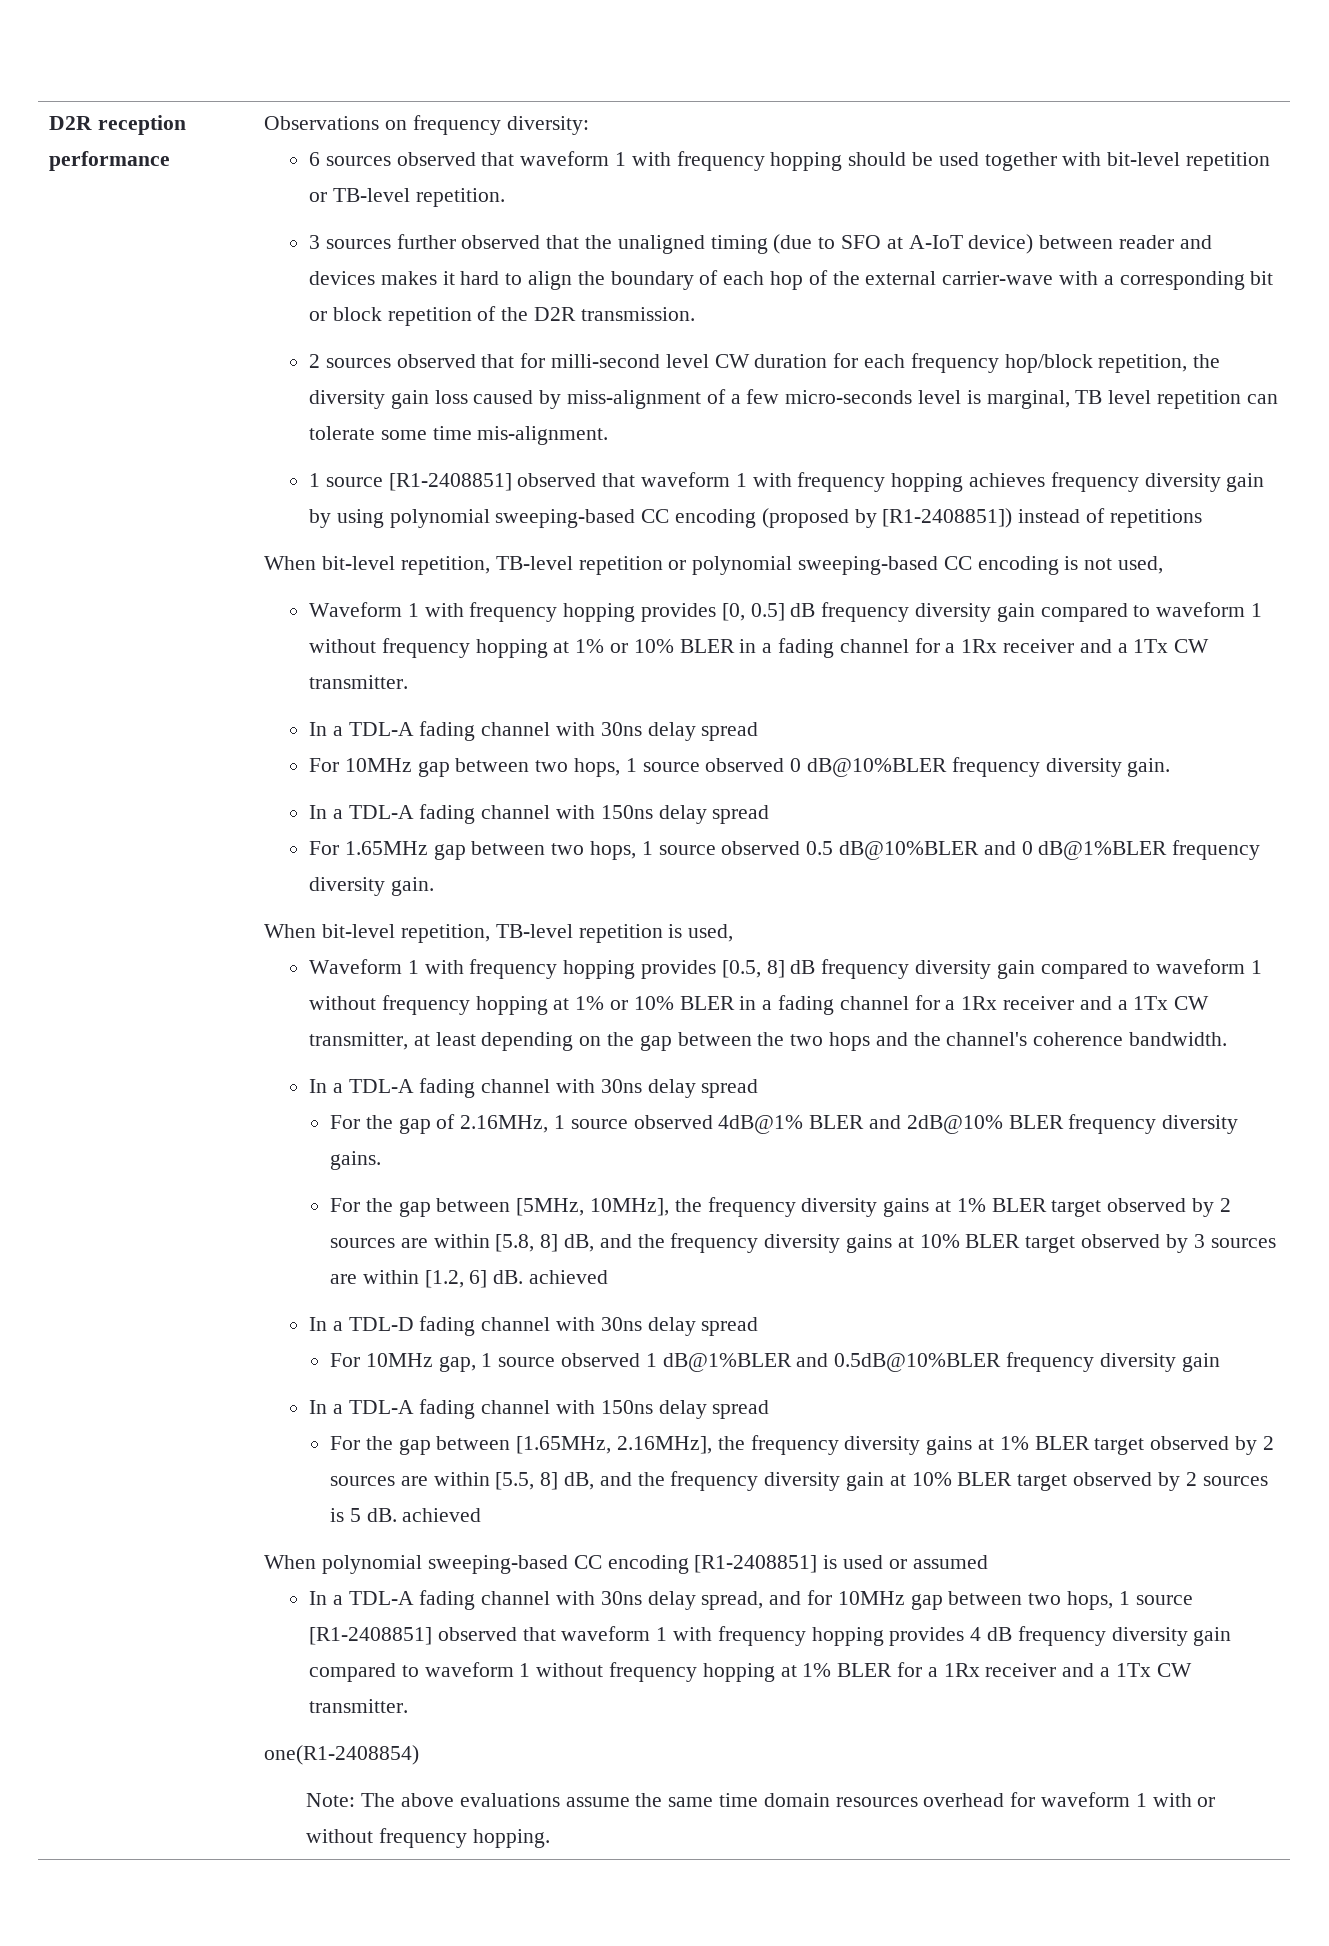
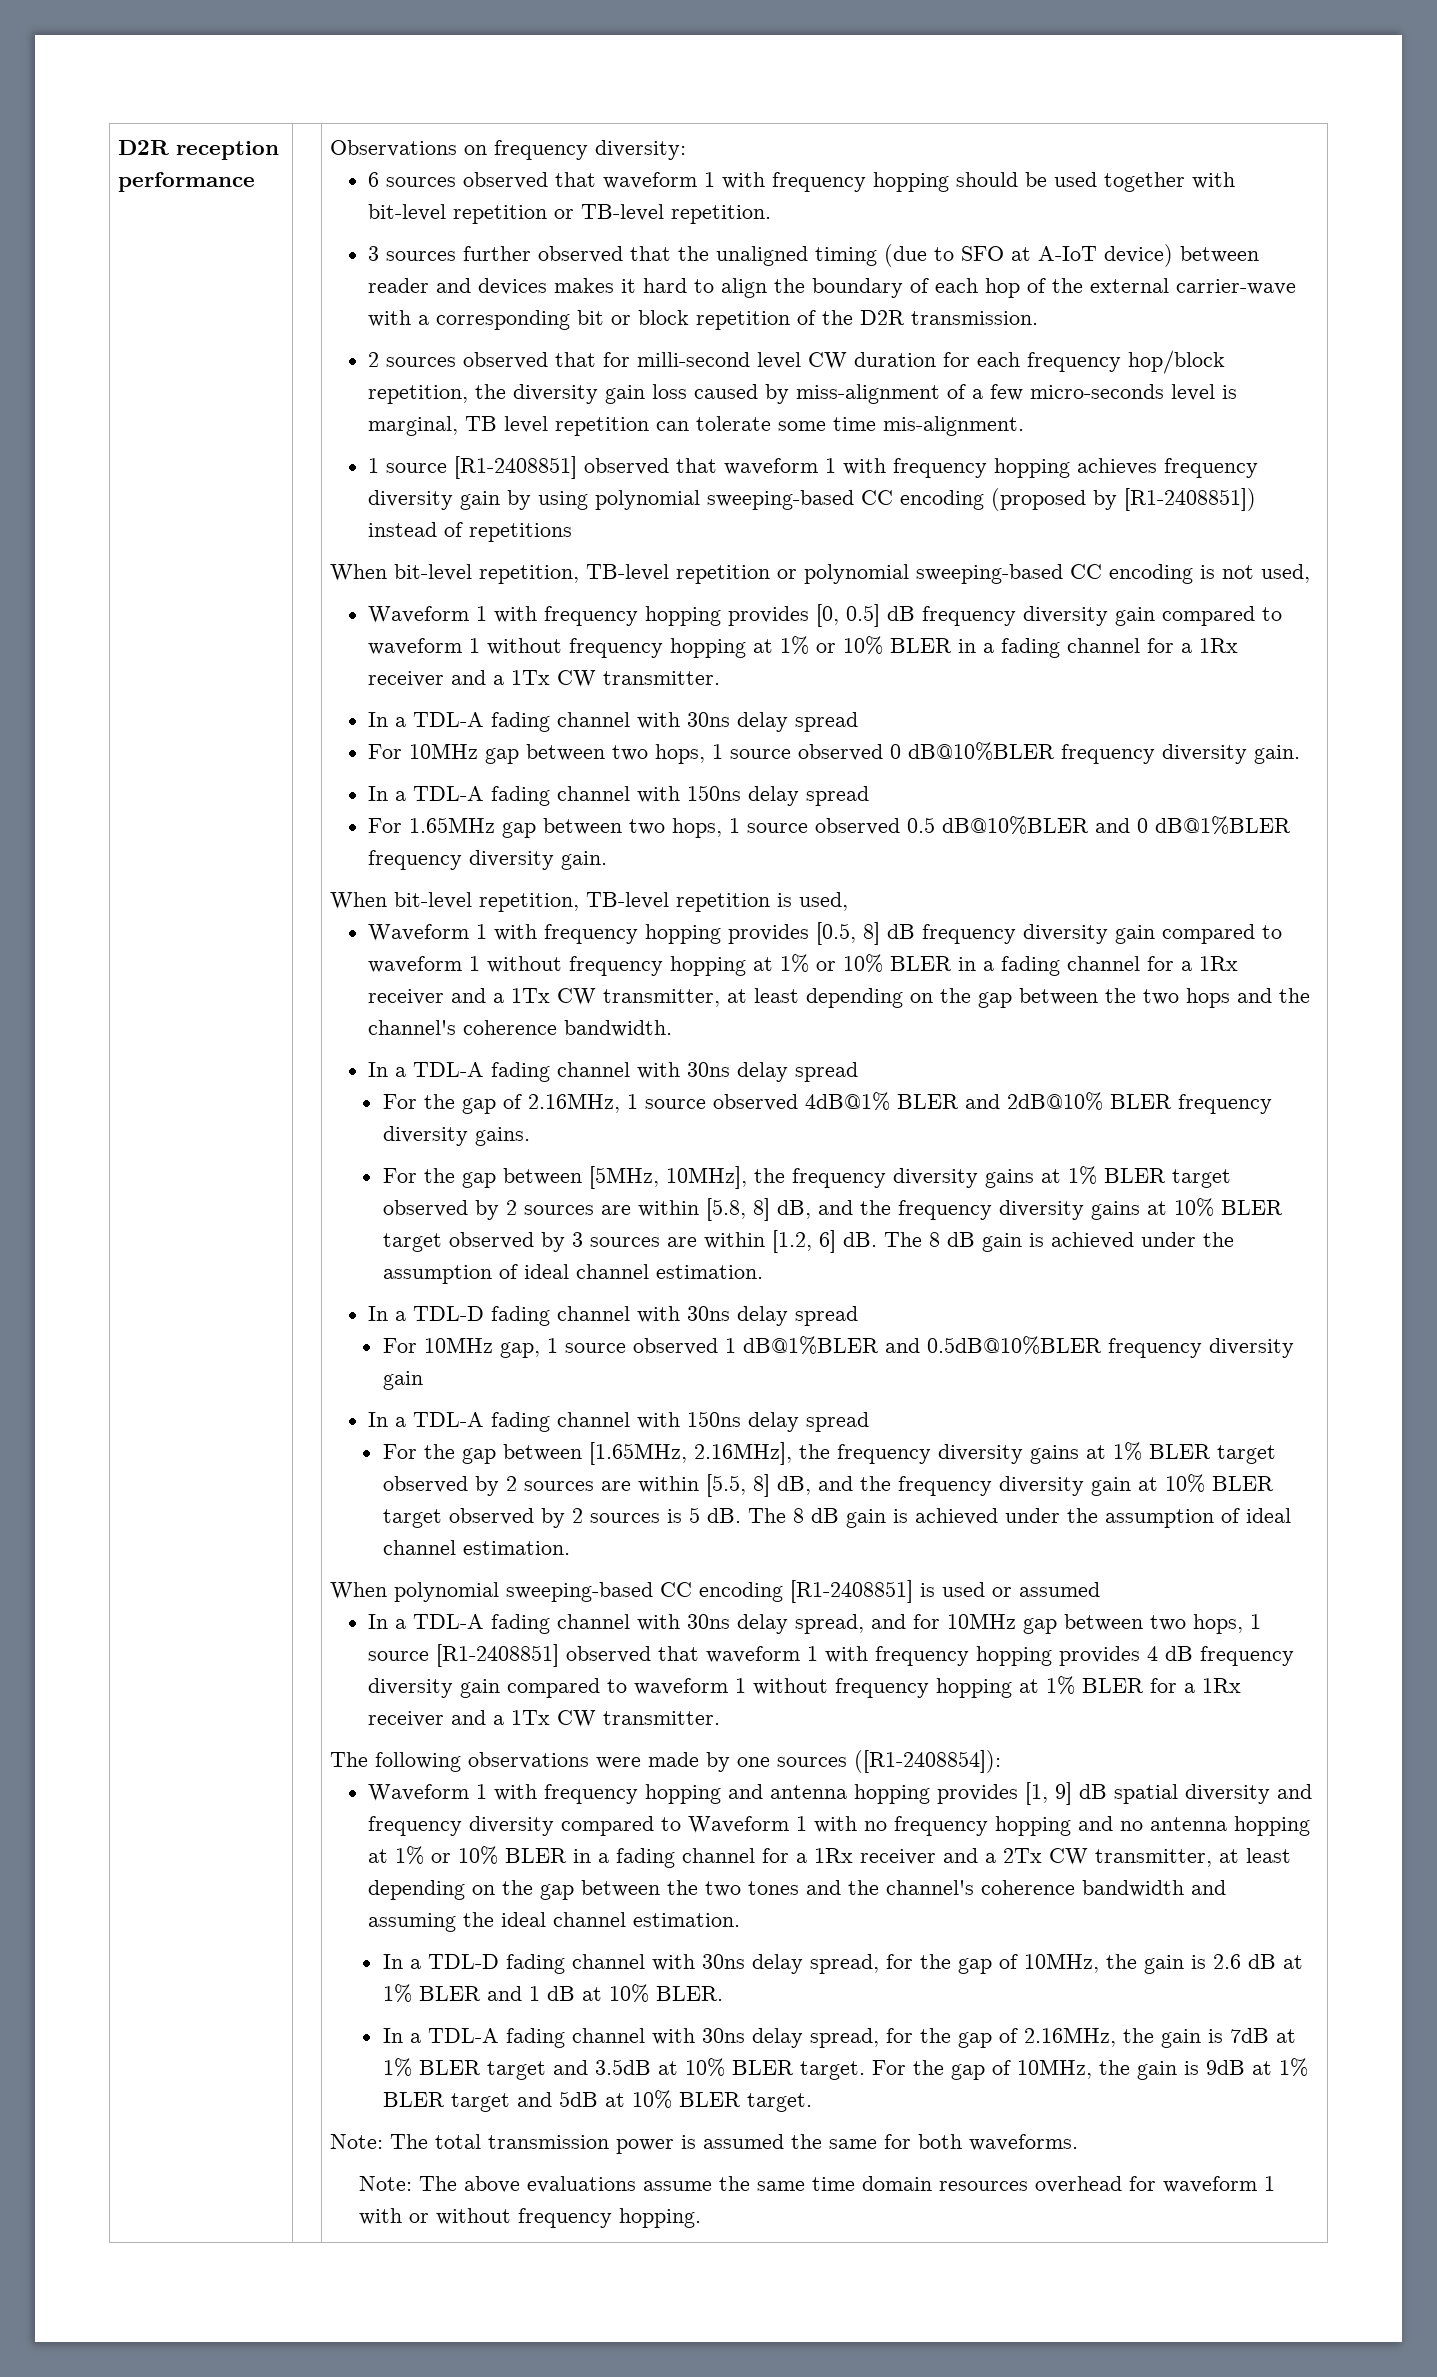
[529,1270,609,1284] achieved -> [883,1232,1234,1252] [382,1264,763,1284] The 8 dB gain is achieved under the assumption of ideal channel estimation.
[402,1508,482,1522] achieved -> [747,1508,1291,1528] [382,1540,570,1555] The 8 dB gain is achieved under the assumption of ideal channel estimation.
[264,1745,420,1765] one(R1-2408854) -> [330,1750,1002,1773] [368,1782,1313,1805] [368,1816,1311,1836] [368,1846,1292,1868] [368,1880,1227,1900] [368,1912,741,1932] [382,1953,1303,1974] [382,1984,723,2003] [382,2027,1296,2048] [382,2058,1308,2080] [382,2090,812,2112] [330,2134,1079,2154] The following observations were made by one sources ([R1-2408854]): // Waveform 1 with frequency hopping and antenna hopping provides [1, 9] dB spatial diversity and frequency diversity compared to Waveform 1 with no frequency hopping and no antenna hopping at 1% or 10% BLER in a fading channel for a 1Rx receiver and a 2Tx CW transmitter, at least depending on the gap between the two tones and the channel's coherence bandwidth and assuming the ideal channel estimation. // In a TDL-D fading channel with 30ns delay spread, for the gap of 10MHz, the gain is 2.6 dB at 1% BLER and 1 dB at 10% BLER. // In a TDL-A fading channel with 30ns delay spread, for the gap of 2.16MHz, the gain is 7dB at 1% BLER target and 3.5dB at 10% BLER target. For the gap of 10MHz, the gain is 9dB at 1% BLER target and 5dB at 10% BLER target. // Note: The total transmission power is assumed the same for both waveforms.

